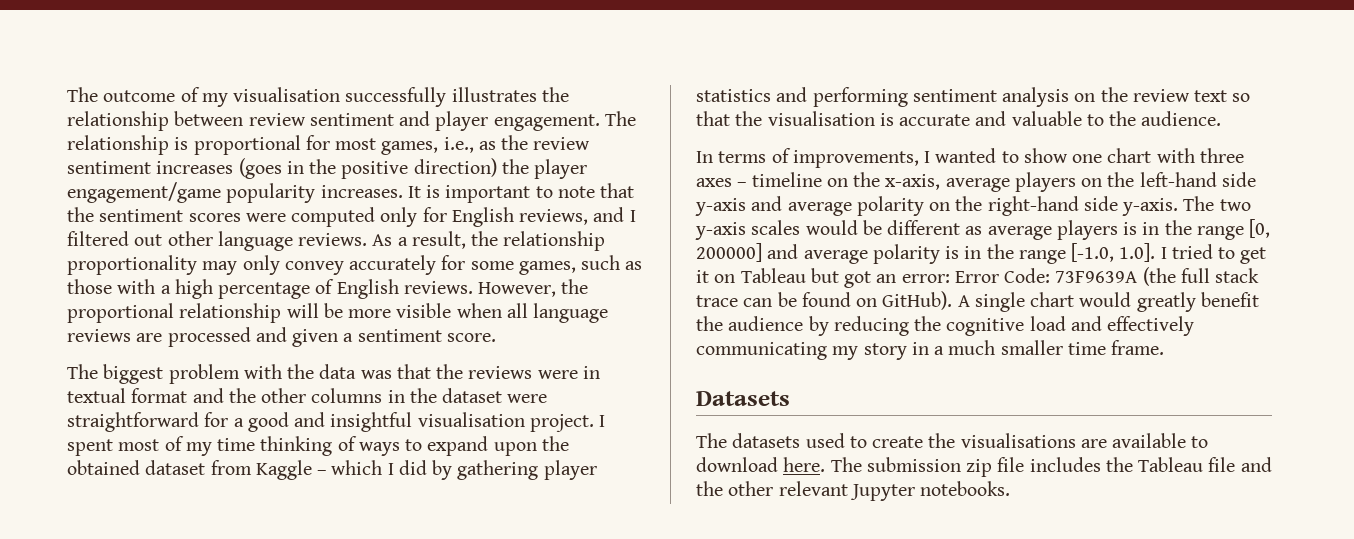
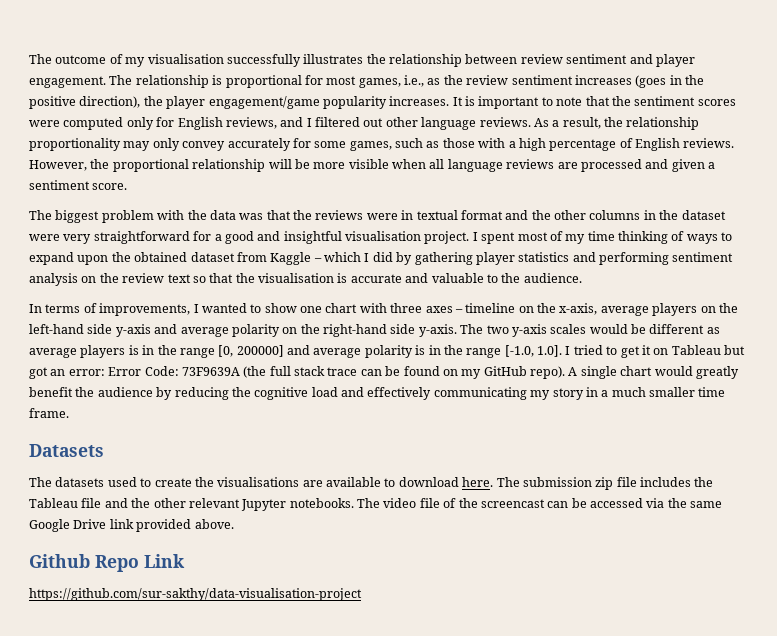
[413,158,497,177] direction) -> [79,96,141,108] direction),
(548, 398) none -> [63,234,92,244] very
[882,291,953,310] GitHub). -> [461,366,565,379] my GitHub repo).
(1011, 488) none -> [357,498,723,508] [29,519,234,532] [29,554,185,572] [29,588,362,601] The video file of the screencast can be accessed via the same Google Drive link provided above. // Github Repo Link // https://github.com/sur-sakthy/data-visualisation-project

